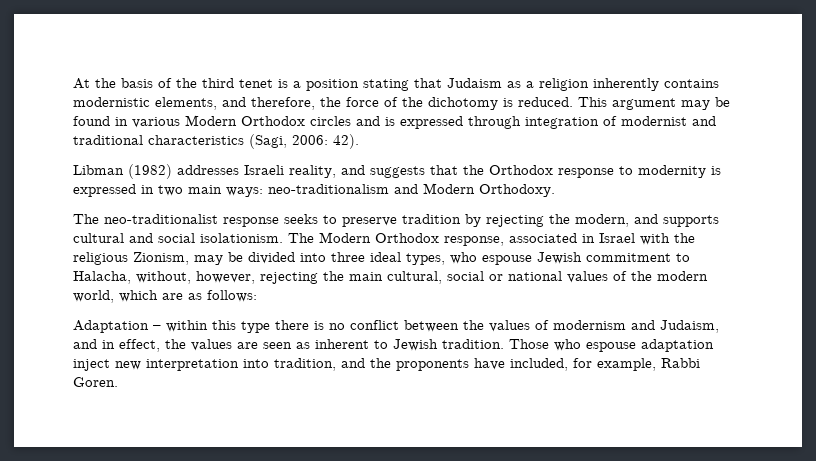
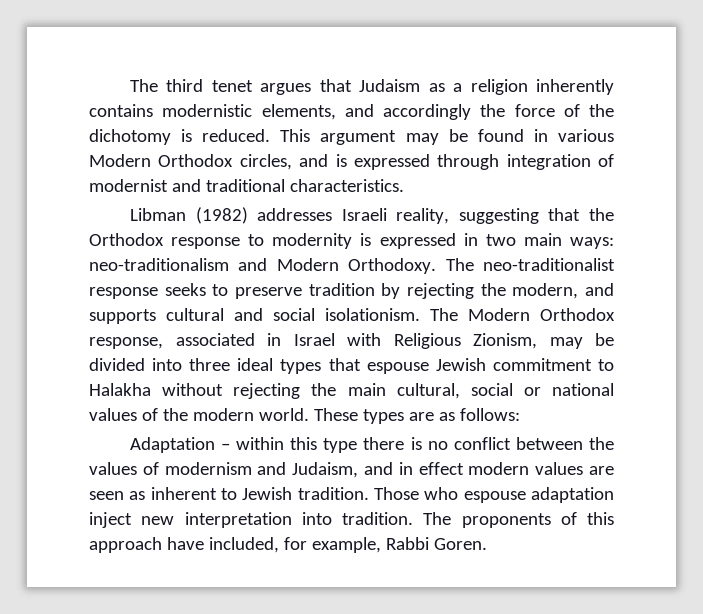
[73,78,409,91] At the basis of the third tenet is a position stating -> [129,79,312,95] The third tenet argues
[251,97,315,110] therefore, -> [383,104,471,120] accordingly
[310,116,351,126] circles -> [239,154,292,170] circles,
[148,134,359,149] characteristics (Sagi, 2006: 42). -> [289,179,404,192] characteristics.
[341,165,425,178] and suggests -> [458,208,539,224] suggesting
(555, 190) // -> (437, 266) none
[674,233,695,243] [73,252,128,265] the religious -> [393,333,461,349] Religious
[406,252,477,265] types, who -> [280,358,361,374] types that
[73,271,255,284] Halacha, without, however, -> [89,383,224,396] Halakha without
[73,290,158,303] world, which -> [258,408,404,424] world. These types
[119,339,186,352] effect, the -> [418,462,530,475] effect modern
[274,358,469,371] tradition, and the proponents -> [342,512,614,528] [89,537,162,553] tradition. The proponents of this approach

